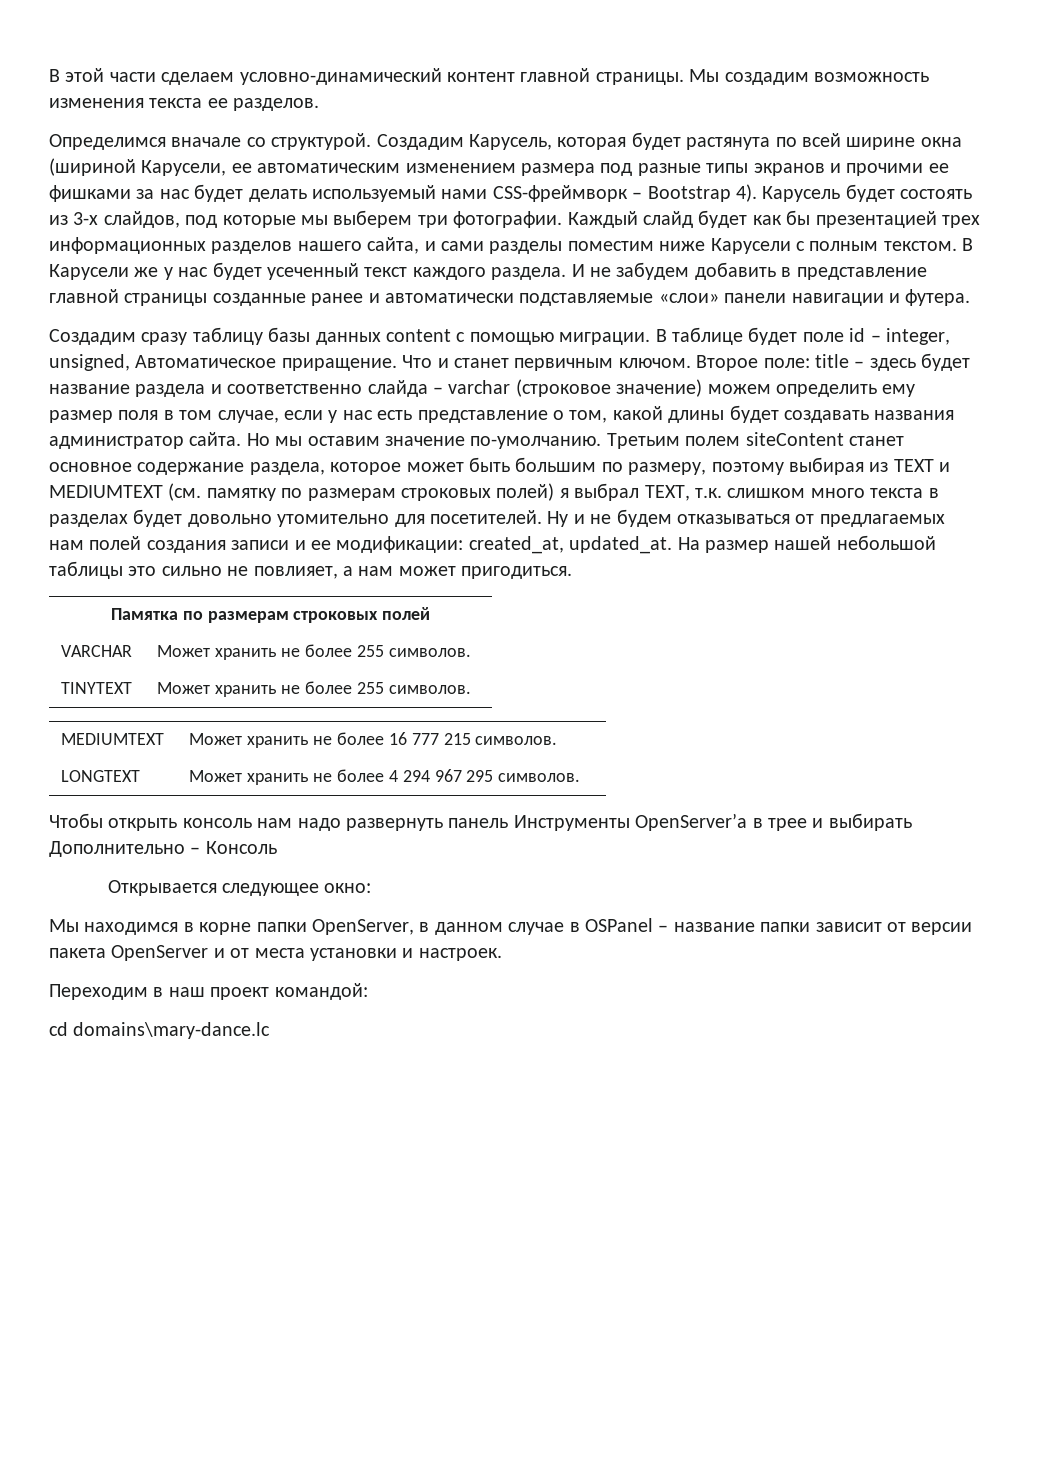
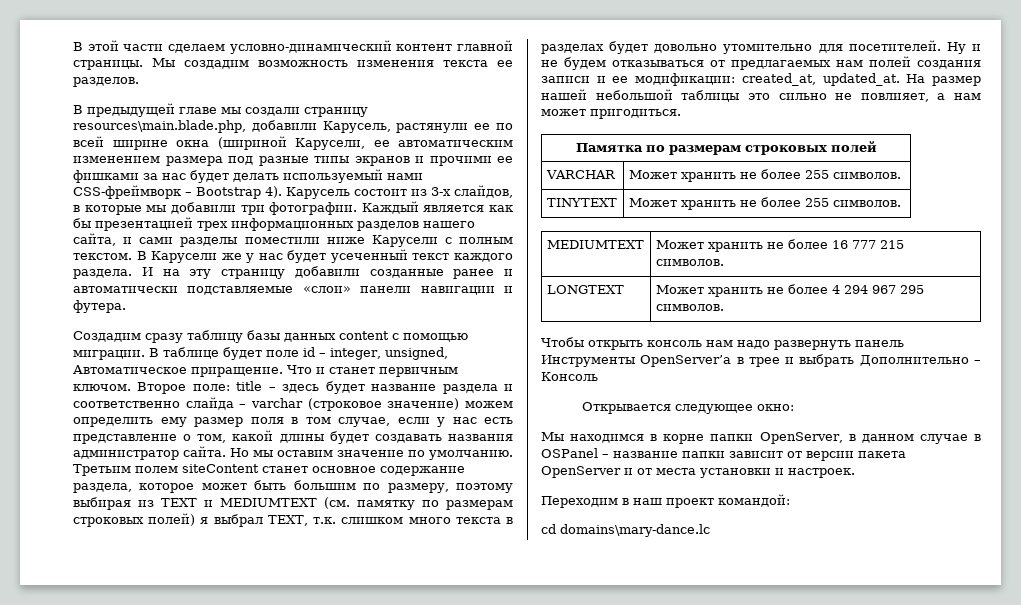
[49,132,771,150] Определимся вначале со структурой. Создадим Карусель, которая будет растянута -> [73,103,368,117] [73,120,491,133] В предыдущей главе мы создали страницу resources\main.blade.php, добавили Карусель, растянули ее
[845,184,973,202] будет состоять -> [354,189,407,196] состоит
[185,215,218,228] под -> [73,205,80,212] в
[333,210,413,228] выберем -> [170,202,236,214] добавили
[642,210,748,228] слайд будет -> [423,205,485,212] является
[567,241,654,251] поместим -> [244,237,320,244] поместили
[589,262,927,280] [49,289,208,306] не забудем добавить в представление главной страницы -> [162,266,360,279] на эту страницу добавили
[470,436,602,449] по-умолчанию. -> [408,450,513,460] по умолчанию.
[828,813,912,831] выбирать -> [799,354,855,367] выбрать

